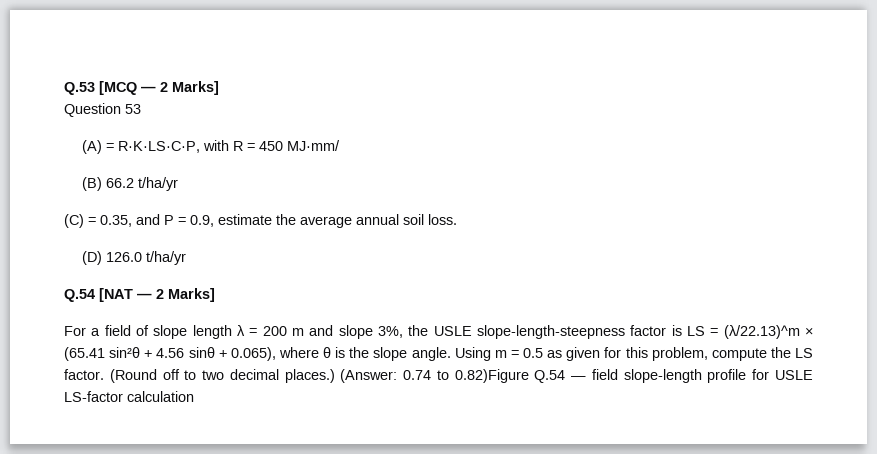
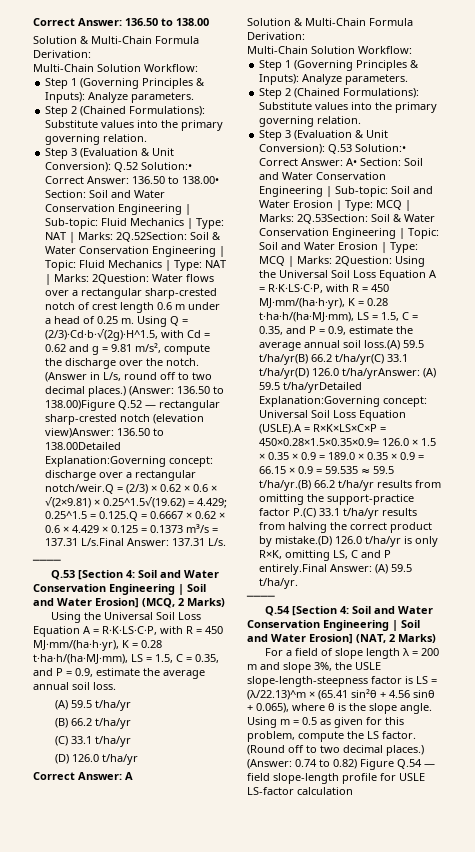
[64,81,219,95] [64,103,141,117] [81,140,340,154] [81,177,178,191] [64,214,84,228] Q.53 [MCQ — 2 Marks] // Question 53 // (A) = R·K·LS·C·P, with R = 450 MJ·mm/ // (B) 66.2 t/ha/yr // (C) -> [33,18,209,26] [33,36,199,44] [33,50,91,58] [33,64,198,72] [45,78,206,89] [45,92,195,103] [45,106,206,117] [45,120,224,131] [45,134,148,145] [45,148,175,159] [45,162,193,172] [45,176,220,184] [45,190,166,198] [45,204,192,215] [45,218,225,229] [45,232,222,243] [45,246,226,257] [45,260,227,271] [45,274,215,285] [45,288,218,299] [45,302,221,313] [45,316,189,327] [45,329,211,341] [45,343,211,355] [45,358,200,369] [45,372,213,382] [45,386,225,397] [45,400,221,411] [45,414,205,425] [45,428,165,438] [45,442,122,450] [45,456,214,467] [45,470,197,481] [45,484,218,494] [45,497,228,508] [45,511,226,521] [45,524,219,533] [45,538,227,546] [32,559,61,564] [50,570,219,580] [33,584,206,595] [33,598,225,608] [50,612,201,623] [33,626,223,637] [33,640,162,651] [33,654,183,664] Correct Answer: 136.50 to 138.00 // Solution & Multi-Chain Formula Derivation: // Multi-Chain Solution Workflow: // Step 1 (Governing Principles & Inputs): Analyze parameters. // Step 2 (Chained Formulations): Substitute values into the primary governing relation. // Step 3 (Evaluation & Unit Conversion): Q.52 Solution:• Correct Answer: 136.50 to 138.00• Section: Soil and Water Conservation Engineering | Sub-topic: Fluid Mechanics | Type: NAT | Marks: 2Q.52Section: Soil & Water Conservation Engineering | Topic: Fluid Mechanics | Type: NAT | Marks: 2Question: Water flows over a rectangular sharp-crested notch of crest length 0.6 m under a head of 0.25 m. Using Q = (2/3)·Cd·b·√(2g)·H^1.5, with Cd = 0.62 and g = 9.81 m/s², compute the discharge over the notch. (Answer in L/s, round off to two decimal places.) (Answer: 136.50 to 138.00)Figure Q.52 — rectangular sharp-crested notch (elevation view)Answer: 136.50 to 138.00Detailed Explanation:Governing concept: discharge over a rectangular notch/weir.Q = (2/3) × 0.62 × 0.6 × √(2×9.81) × 0.25^1.5√(19.62) = 4.429; 0.25^1.5 = 0.125.Q = 0.6667 × 0.62 × 0.6 × 4.429 × 0.125 = 0.1373 m³/s = 137.31 L/s.Final Answer: 137.31 L/s. // ──── // Q.53 [Section 4: Soil and Water Conservation Engineering | Soil and Water Erosion] (MCQ, 2 Marks) // Using the Universal Soil Loss Equation A = R·K·LS·C·P, with R = 450 MJ·mm/(ha·h·yr), K = 0.28 t·ha·h/(ha·MJ·mm), LS = 1.5, C
[81,251,186,265] [64,288,215,302] (D) 126.0 t/ha/yr // Q.54 [NAT — 2 Marks] -> [54,700,131,711] [54,718,131,729] [54,736,131,747] [54,754,138,765] [33,772,133,780] [247,18,413,26] [247,32,305,40] [247,46,412,54] [259,60,420,71] [259,74,409,85] [259,88,420,99] [259,102,438,113] [259,116,362,127] [259,130,389,141] [259,144,407,154] [259,158,424,166] [259,172,387,180] [259,186,434,197] [259,200,412,211] [259,214,436,224] [259,228,440,239] [259,242,419,253] [259,256,426,267] [259,270,438,281] [259,284,390,293] [259,298,389,309] [259,312,419,322] [259,326,414,335] [259,340,425,351] [259,354,409,365] [259,368,437,379] [259,382,363,393] [259,396,428,407] [259,410,407,421] [259,424,387,434] [259,438,437,446] [259,452,425,460] [259,466,395,474] [259,480,442,491] [259,494,415,505] [259,508,418,519] [259,522,433,533] [259,536,439,547] [259,550,392,561] [259,564,413,575] [259,578,299,589] [246,595,275,600] [264,606,433,616] [247,620,420,631] [247,634,436,644] (A) 59.5 t/ha/yr // (B) 66.2 t/ha/yr // (C) 33.1 t/ha/yr // (D) 126.0 t/ha/yr // Correct Answer: A // Solution & Multi-Chain Formula Derivation: // Multi-Chain Solution Workflow: // Step 1 (Governing Principles & Inputs): Analyze parameters. // Step 2 (Chained Formulations): Substitute values into the primary governing relation. // Step 3 (Evaluation & Unit Conversion): Q.53 Solution:• Correct Answer: A• Section: Soil and Water Conservation Engineering | Sub-topic: Soil and Water Erosion | Type: MCQ | Marks: 2Q.53Section: Soil & Water Conservation Engineering | Topic: Soil and Water Erosion | Type: MCQ | Marks: 2Question: Using the Universal Soil Loss Equation A = R·K·LS·C·P, with R = 450 MJ·mm/(ha·h·yr), K = 0.28 t·ha·h/(ha·MJ·mm), LS = 1.5, C = 0.35, and P = 0.9, estimate the average annual soil loss.(A) 59.5 t/ha/yr(B) 66.2 t/ha/yr(C) 33.1 t/ha/yr(D) 126.0 t/ha/yrAnswer: (A) 59.5 t/ha/yrDetailed Explanation:Governing concept: Universal Soil Loss Equation (USLE).A = R×K×LS×C×P = 450×0.28×1.5×0.35×0.9= 126.0 × 1.5 × 0.35 × 0.9 = 189.0 × 0.35 × 0.9 = 66.15 × 0.9 = 59.535 ≈ 59.5 t/ha/yr.(B) 66.2 t/ha/yr results from omitting the support-practice factor P.(C) 33.1 t/ha/yr results from halving the correct product by mistake.(D) 126.0 t/ha/yr is only R×K, omitting LS, C and P entirely.Final Answer: (A) 59.5 t/ha/yr. // ──── // Q.54 [Section 4: Soil and Water Conservation Engineering | Soil and Water Erosion] (NAT, 2 Marks)
[454,369,529,383] 0.82)Figure -> [333,759,394,770] 0.82) Figure

